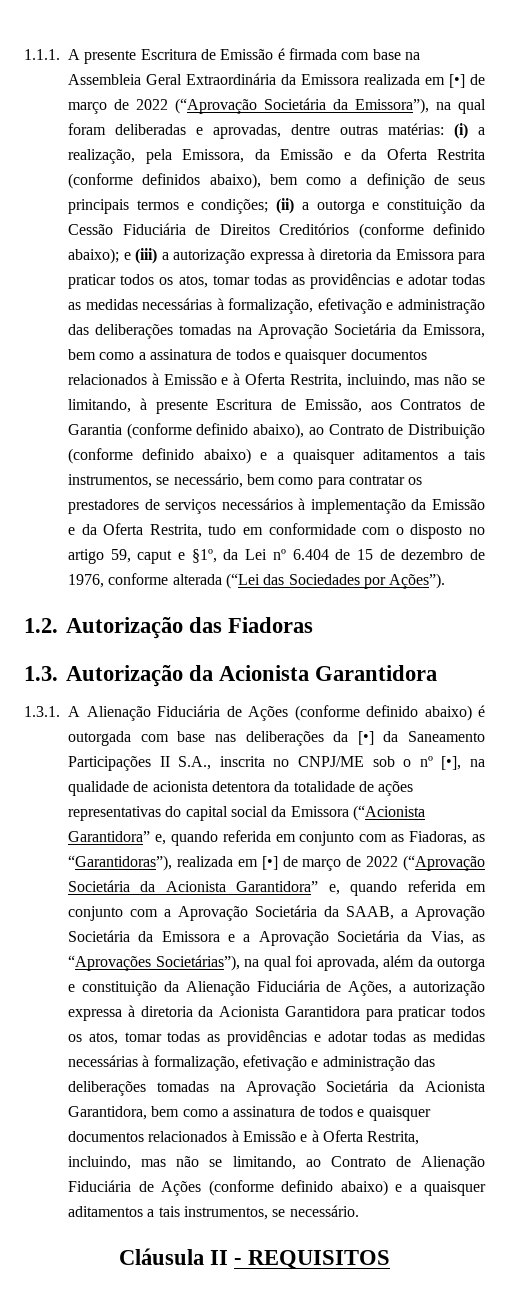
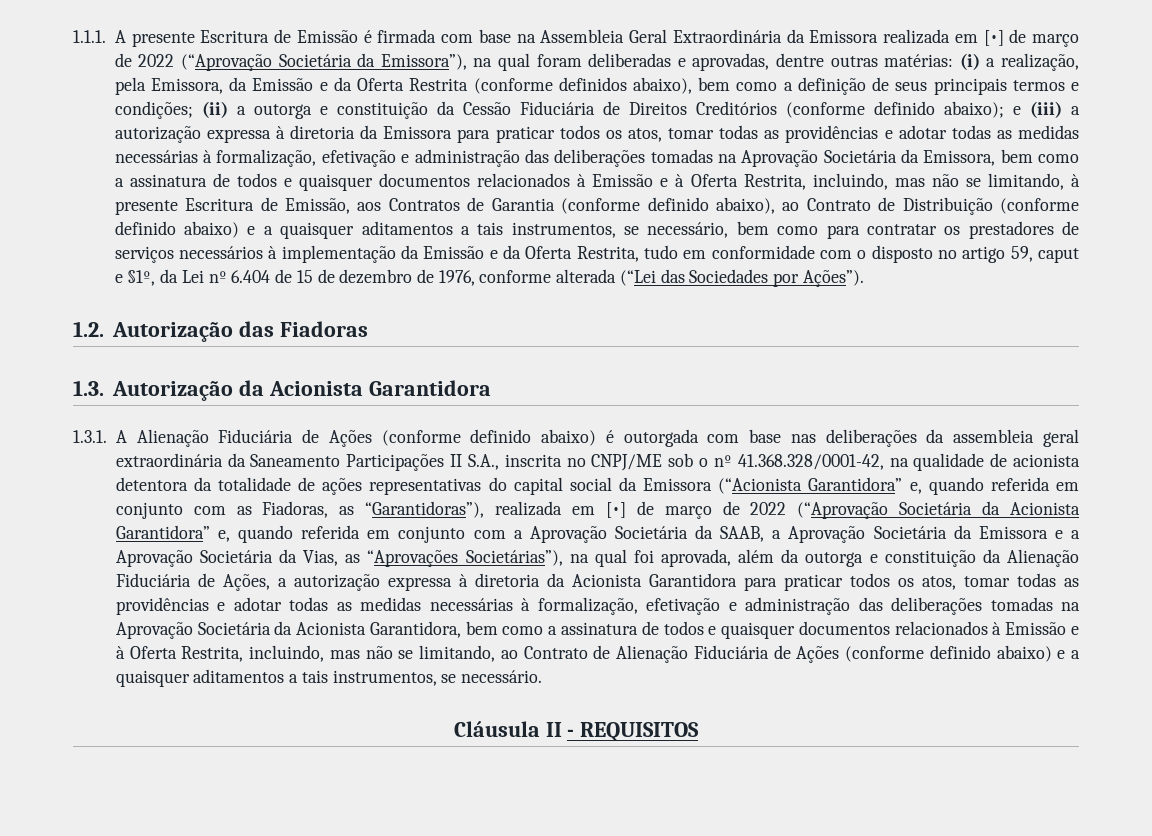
[357,731,374,745] [•] -> [953,429,1079,447] [115,453,223,467] assembleia geral extraordinária
[441,756,462,770] [•], -> [737,454,884,470] 41.368.328/0001-42,

